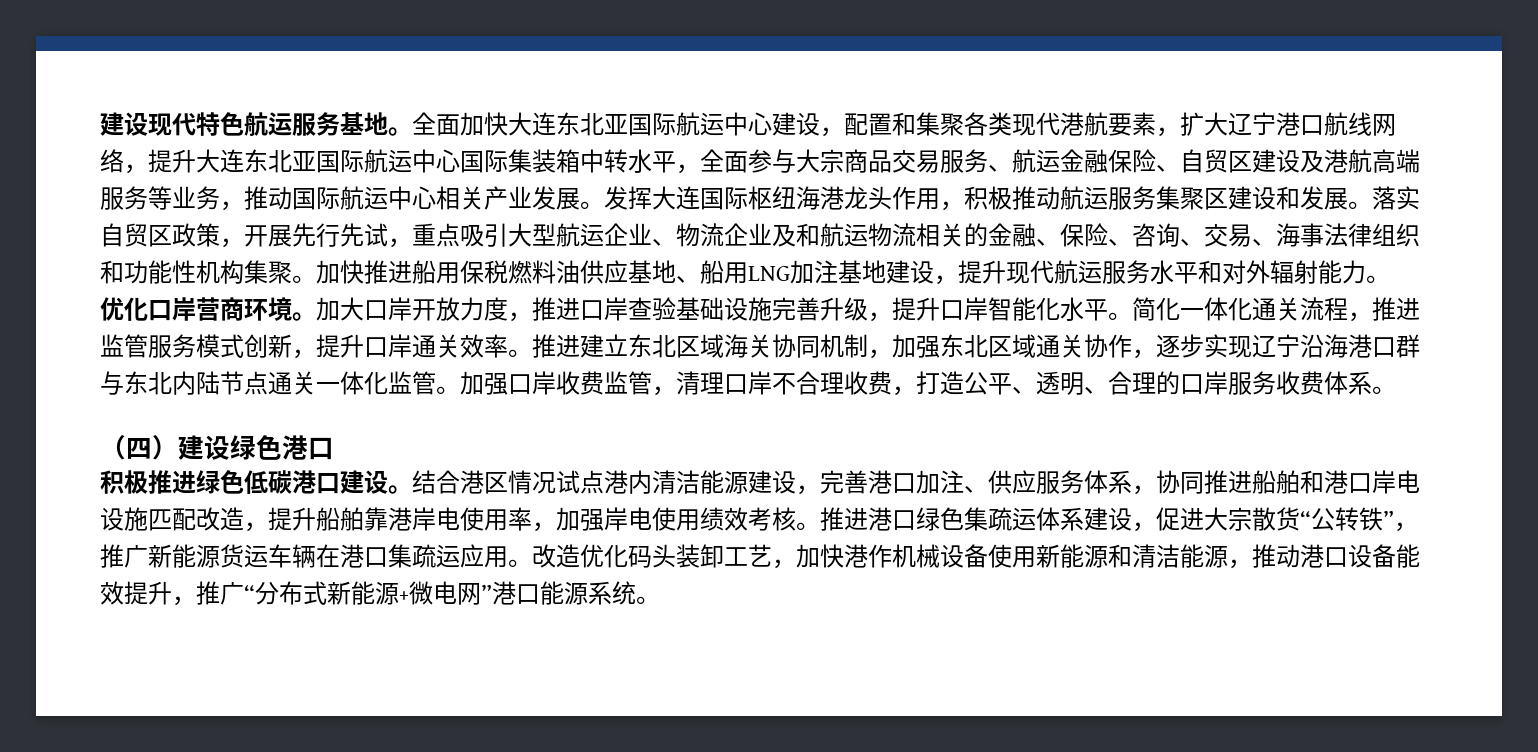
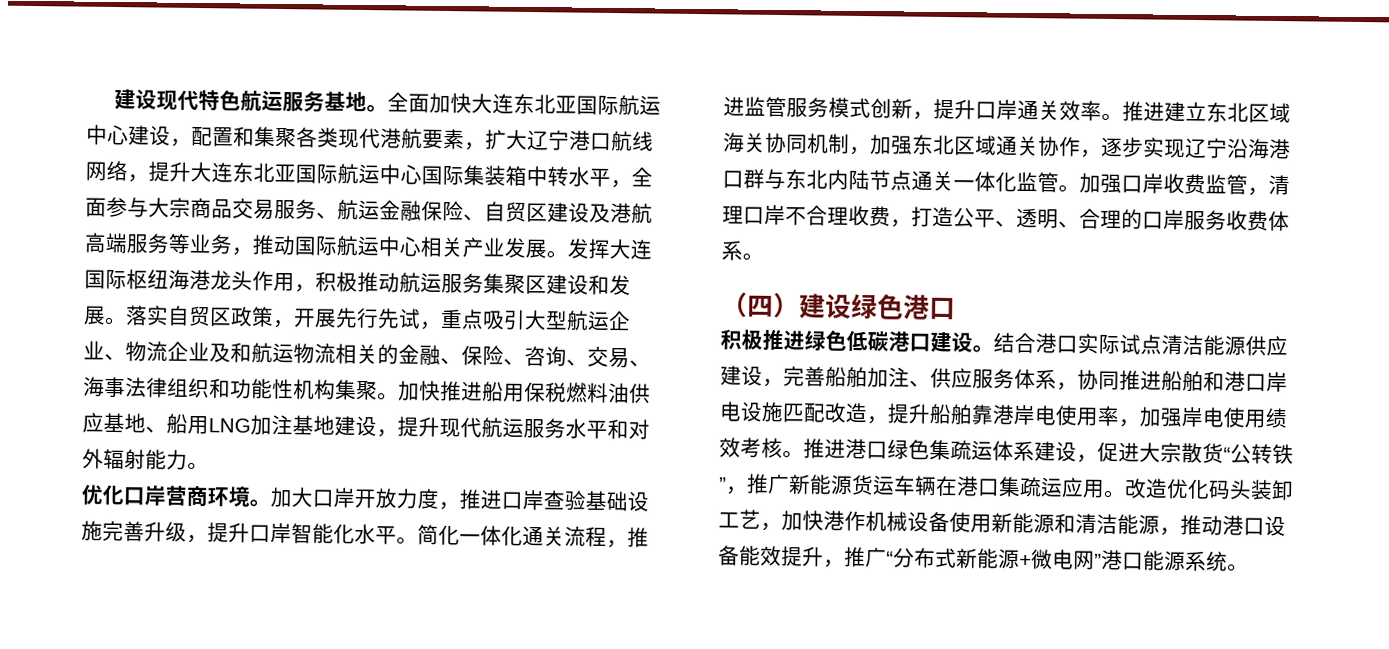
[484,470,748,494] 区情况试点港内清洁能源 -> [1056,333,1288,357] 口实际试点清洁能源供应
[868,470,916,494] 港口 -> [825,366,868,388] 船舶

